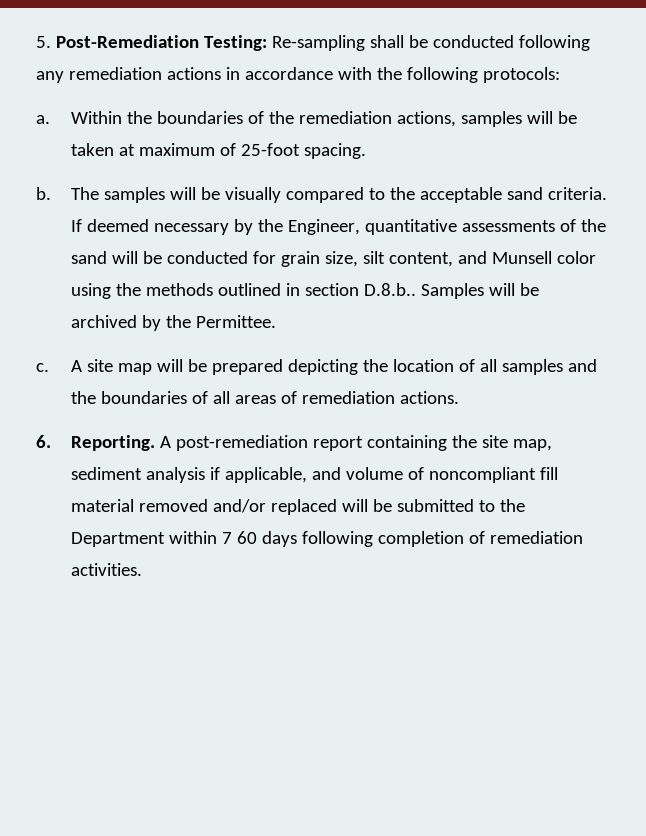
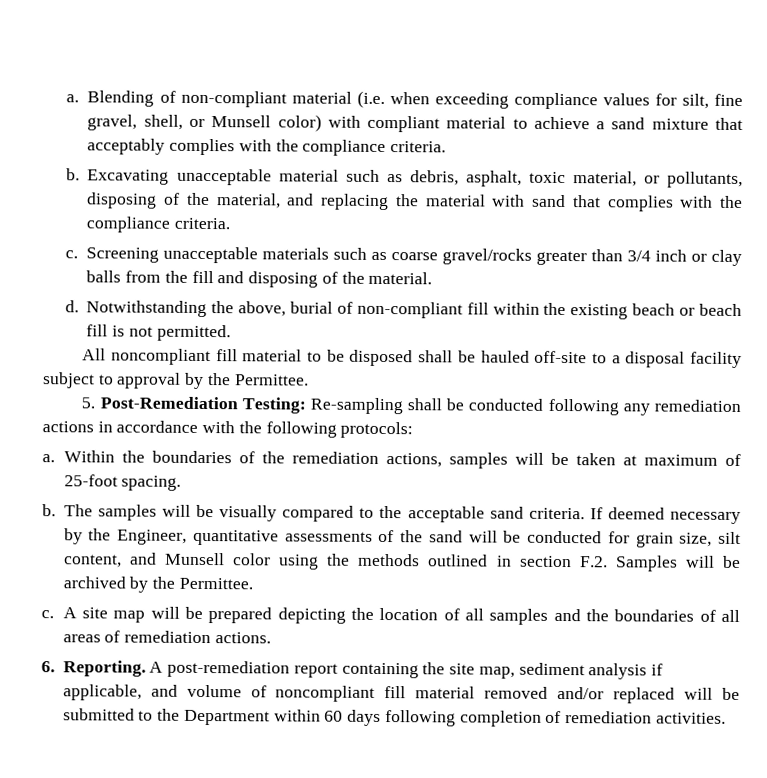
(36, 42) none -> [65,90,743,110] [87,114,743,133] [87,138,447,157] [65,168,743,188] [87,192,743,212] [86,216,231,233] [64,246,742,266] [86,270,433,288] [64,300,742,320] [86,324,231,342] [82,348,742,368] [42,372,309,389] a. Blending of non-compliant material (i.e. when exceeding compliance values for silt, fine gravel, shell, or Munsell color) with compliant material to achieve a sand mixture that acceptably complies with the compliance criteria. // b. Excavating unacceptable material such as debris, asphalt, toxic material, or pollutants, disposing of the material, and replacing the material with sand that complies with the compliance criteria. // c. Screening unacceptable materials such as coarse gravel/rocks greater than 3/4 inch or clay balls from the fill and disposing of the material. // d. Notwithstanding the above, burial of non-compliant fill within the existing beach or beach fill is not permitted. // All noncompliant fill material to be disposed shall be hauled off-site to a disposal facility subject to approval by the Permittee. //
[364,283,417,296] D.8.b.. -> [579,556,608,568] F.2.
[222,532,233,544] 7 -> (321, 715) none

